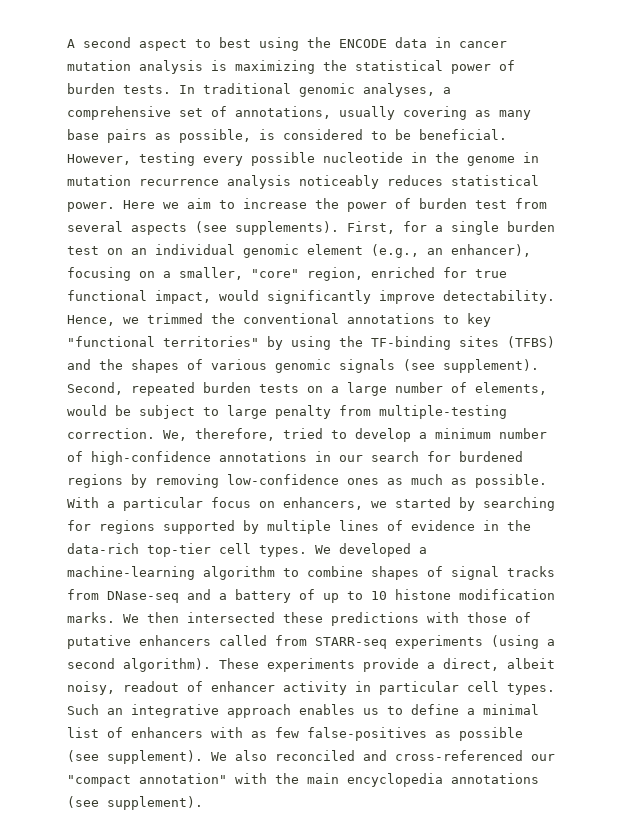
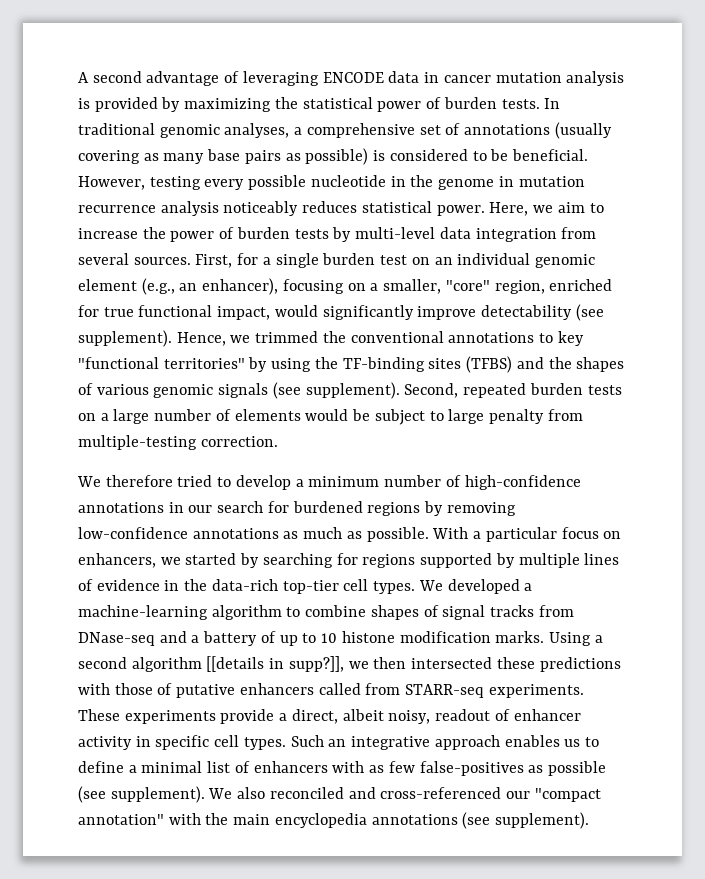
[139,37,331,51] aspect to best using the -> [146,71,319,86] advantage of leveraging
(227, 65) none -> [94,97,181,112] provided by
[235,106,395,120] annotations, usually -> [464,122,612,139] annotations (usually
[179,129,251,143] possible, -> [305,148,369,165] possible)
[123,200,155,209] Here -> [489,202,529,216] Here,
[475,198,547,209] [67,221,339,235] test from several aspects (see supplements). -> [294,227,597,242] [78,253,191,265] tests by multi-level data integration from several sources.
[443,290,555,304] detectability. -> [481,304,604,321] [78,330,172,347] detectability (see supplement).
[475,382,547,395] elements, -> [234,409,301,421] elements
[163,428,275,441] We, therefore, -> [77,475,173,487] // We therefore
[347,478,379,485] ones -> [192,528,279,539] annotations
[123,614,139,623] We -> [548,632,603,646] [78,656,369,672] Using a second algorithm [[details in supp?]], we
[395,635,555,649] [67,658,211,672] experiments (using a second algorithm). -> [488,684,584,698] experiments.
[379,681,459,695] particular -> [155,735,210,750] specific

